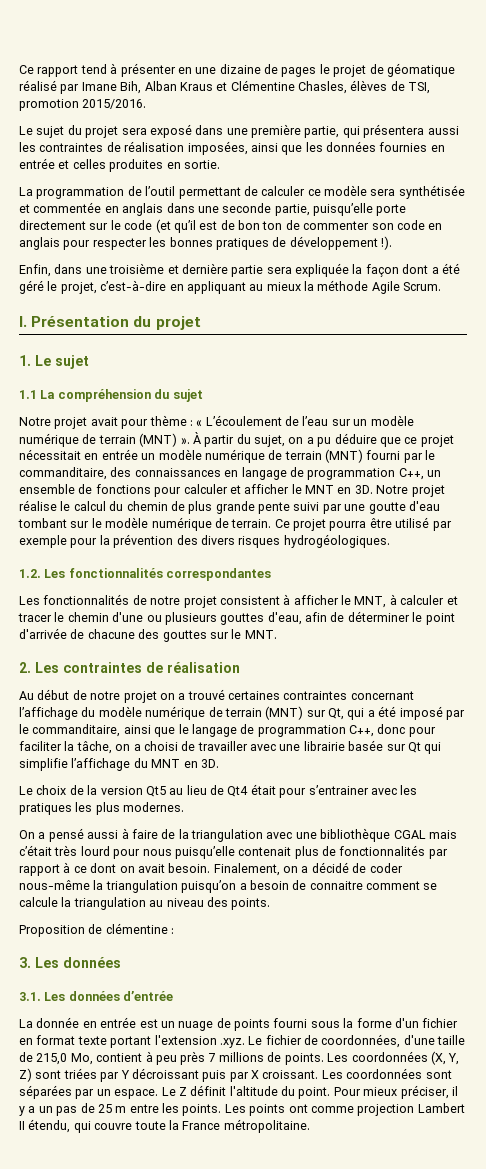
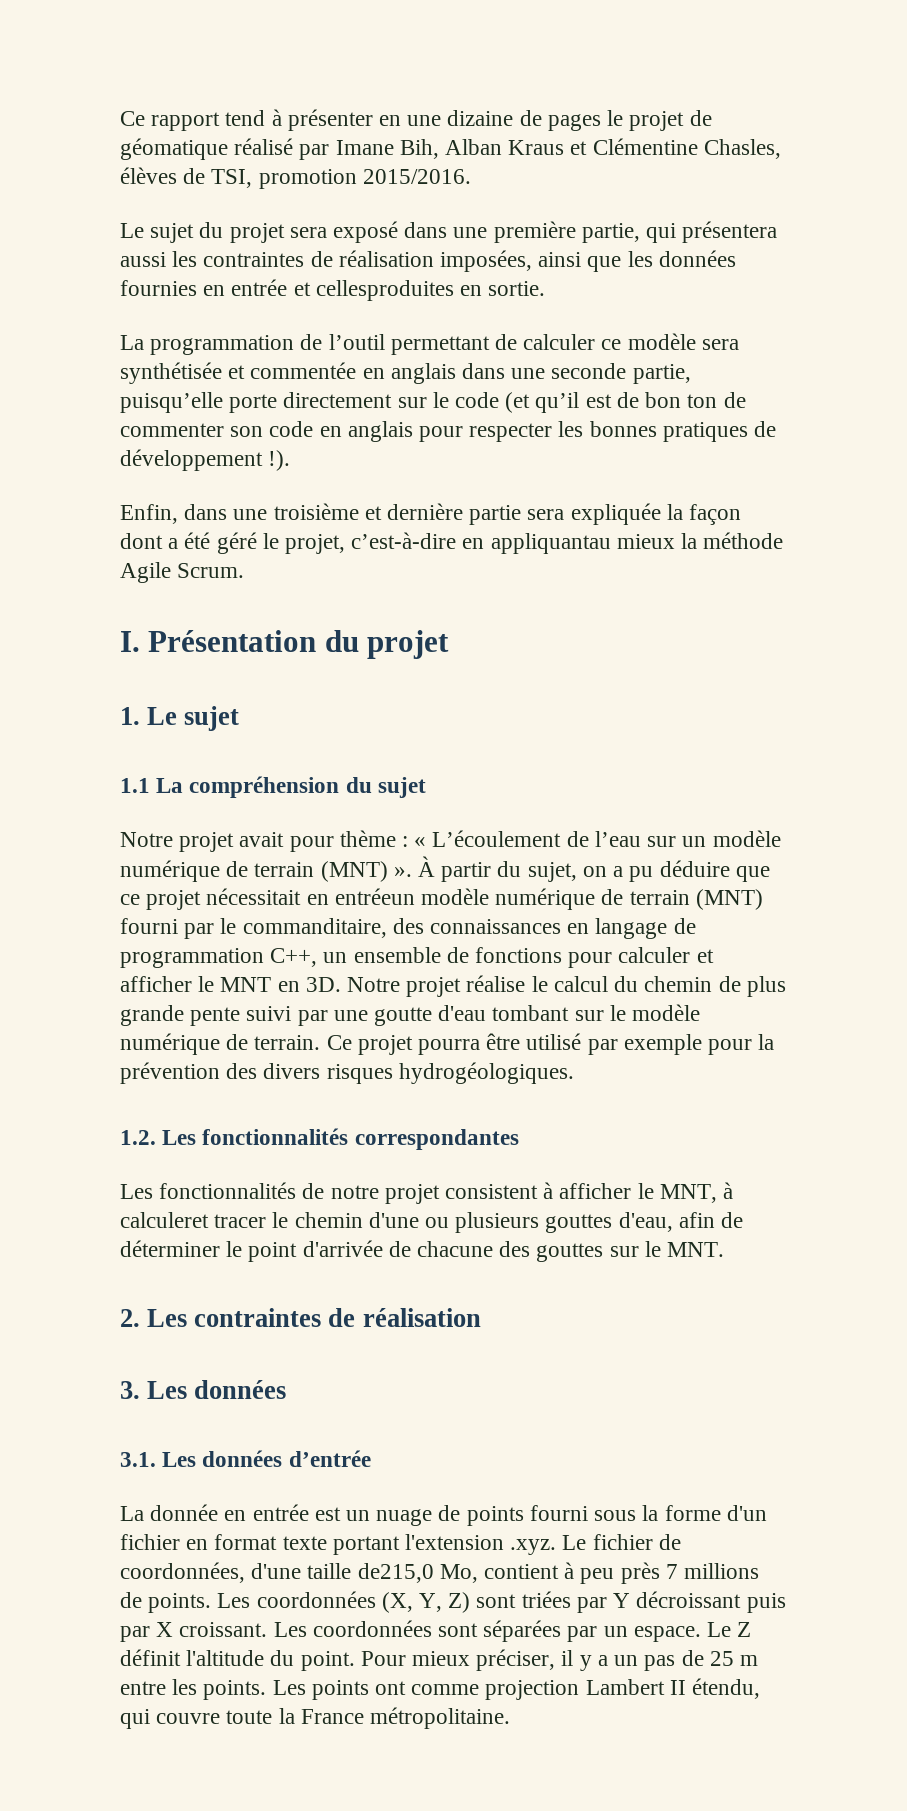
[72,159,164,172] celles produites -> [315,280,454,301] cellesproduites
[186,281,264,294] appliquant au -> [490,533,611,554] appliquantau
[101,449,156,460] entrée un -> [334,888,415,905] entréeun
[400,595,458,605] calculer et -> [120,1212,209,1228] calculeret
[19,689,414,703] [19,706,465,720] [19,724,436,737] [19,740,442,754] [19,758,219,771] [19,784,418,798] [19,802,185,815] [19,828,457,842] [19,845,448,859] [19,862,403,876] [19,880,438,893] [19,897,271,910] [19,923,175,937] // Au début de notre projet on a trouvé certaines contraintes concernant l’affichage du modèle numérique de terrain (MNT) sur Qt, qui a été imposé par le commanditaire, ainsi que le langage de programmation C++, donc pour faciliter la tâche, on a choisi de travailler avec une librairie basée sur Qt qui simplifie l’affichage du MNT en 3D. // Le choix de la version Qt5 au lieu de Qt4 était pour s’entrainer avec les pratiques les plus modernes. // On a pensé aussi à faire de la triangulation avec une bibliothèque CGAL mais c’était très lourd pour nous puisqu’elle contenait plus de fonctionnalités par rapport à ce dont on avait besoin. Finalement, on a décidé de coder nous-même la triangulation puisqu’on a besoin de connaitre comment se calcule la triangulation au niveau des points. // Proposition de clémentine : -> (481, 1317) none
[19,1052,68,1065] de 215,0 -> [357,1563,434,1583] de215,0

